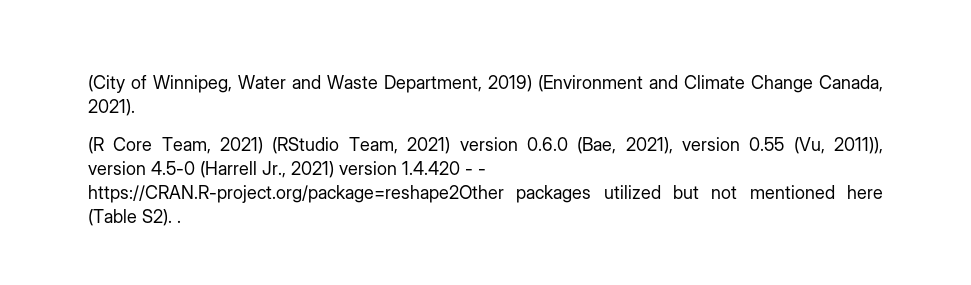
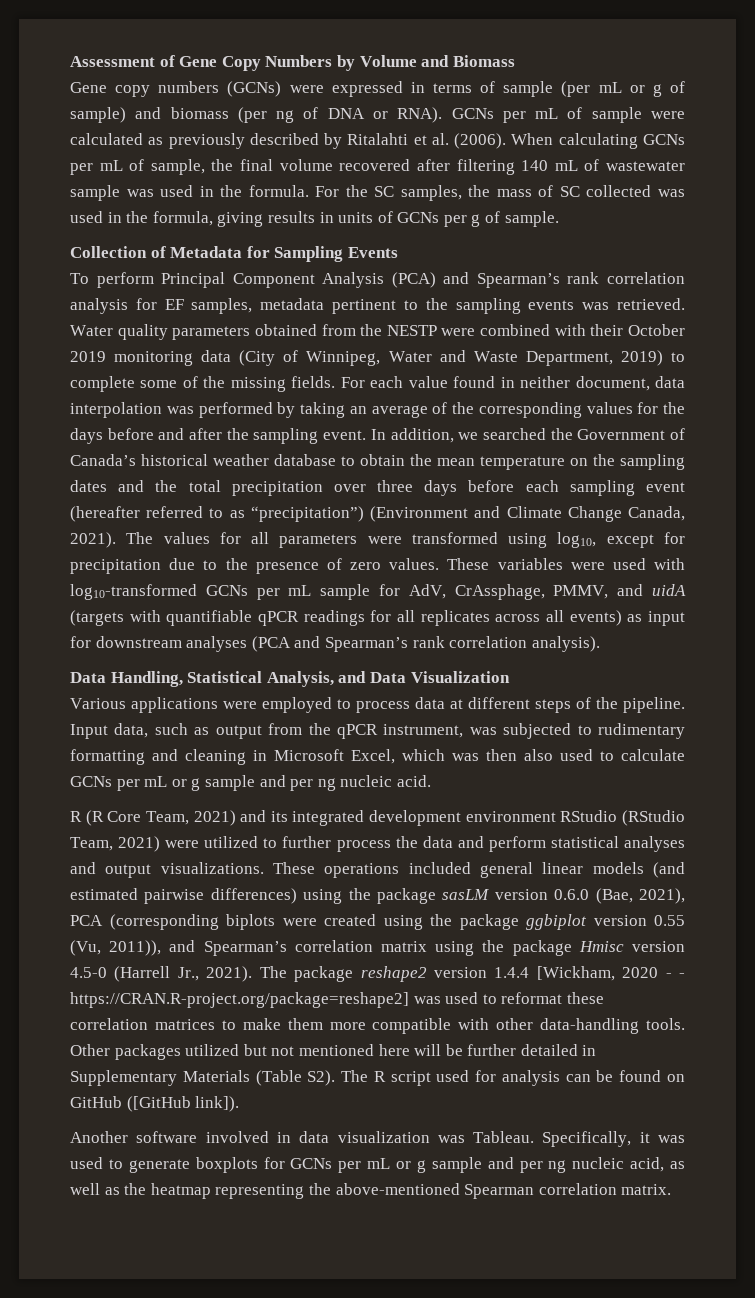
(88, 84) none -> [70,55,515,71] [70,81,685,97] [70,107,685,123] [70,133,685,149] [70,159,685,175] [70,185,685,201] [70,211,559,227] [70,246,398,262] [70,272,685,288] [70,298,685,314] [70,324,685,340] [70,350,232,366] Assessment of Gene Copy Numbers by Volume and Biomass // Gene copy numbers (GCNs) were expressed in terms of sample (per mL or g of sample) and biomass (per ng of DNA or RNA). GCNs per mL of sample were calculated as previously described by Ritalahti et al. (2006). When calculating GCNs per mL of sample, the final volume recovered after filtering 140 mL of wastewater sample was used in the formula. For the SC samples, the mass of SC collected was used in the formula, giving results in units of GCNs per g of sample. // Collection of Metadata for Sampling Events // To perform Principal Component Analysis (PCA) and Spearman’s rank correlation analysis for EF samples, metadata pertinent to the sampling events was retrieved. Water quality parameters obtained from the NESTP were combined with their October 2019 monitoring data
(532, 83) none -> [671,352,685,362] [70,376,685,392] [70,402,685,418] [70,428,685,444] [70,454,685,470] [70,480,685,496] [70,506,364,522] to complete some of the missing fields. For each value found in neither document, data interpolation was performed by taking an average of the corresponding values for the days before and after the sampling event. In addition, we searched the Government of Canada’s historical weather database to obtain the mean temperature on the sampling dates and the total precipitation over three days before each sampling event (hereafter referred to as “precipitation”)
[88,137,883,154] [88,161,486,178] [88,185,504,203] // (R Core Team, 2021) (RStudio Team, 2021) version 0.6.0 (Bae, 2021), version 0.55 (Vu, 2011)), version 4.5-0 (Harrell Jr., 2021) version 1.4.420 - - https://CRAN.R-project.org/package=reshape2Other -> [126,532,685,548] [70,558,685,574] [70,584,686,600] [70,610,685,626] [70,636,600,652] [70,671,510,687] [70,697,685,713] [70,723,685,739] [70,749,685,765] [70,775,431,791] [70,810,685,826] [70,836,685,852] [70,862,685,878] [70,888,685,904] [70,914,685,930] [70,940,685,956] [70,966,685,982] [70,992,604,1008] [70,1018,685,1034] [70,1044,110,1056] The values for all parameters were transformed using log10, except for precipitation due to the presence of zero values. These variables were used with log10-transformed GCNs per mL sample for AdV, CrAssphage, PMMV, and uidA (targets with quantifiable qPCR readings for all replicates across all events) as input for downstream analyses (PCA and Spearman’s rank correlation analysis). // Data Handling, Statistical Analysis, and Data Visualization // Various applications were employed to process data at different steps of the pipeline. Input data, such as output from the qPCR instrument, was subjected to rudimentary formatting and cleaning in Microsoft Excel, which was then also used to calculate GCNs per mL or g sample and per ng nucleic acid. // R (R Core Team, 2021) and its integrated development environment RStudio (RStudio Team, 2021) were utilized to further process the data and perform statistical analyses and output visualizations. These operations included general linear models (and estimated pairwise differences) using the package sasLM version 0.6.0 (Bae, 2021), PCA (corresponding biplots were created using the package ggbiplot version 0.55 (Vu, 2011)), and Spearman’s correlation matrix using the package Hmisc version 4.5-0 (Harrell Jr., 2021). The package reshape2 version 1.4.4 [Wickham, 2020 - - https://CRAN.R-project.org/package=reshape2] was used to reformat these correlation matrices to make them more compatible with other data-handling tools. Other
[88,209,181,226] (Table S2). . -> [414,1044,597,1056] [70,1070,685,1086] [70,1096,240,1112] [70,1131,685,1147] [70,1157,685,1173] [70,1183,672,1199] will be further detailed in Supplementary Materials (Table S2). The R script used for analysis can be found on GitHub ([GitHub link]). // Another software involved in data visualization was Tableau. Specifically, it was used to generate boxplots for GCNs per mL or g sample and per ng nucleic acid, as well as the heatmap representing the above-mentioned Spearman correlation matrix.

